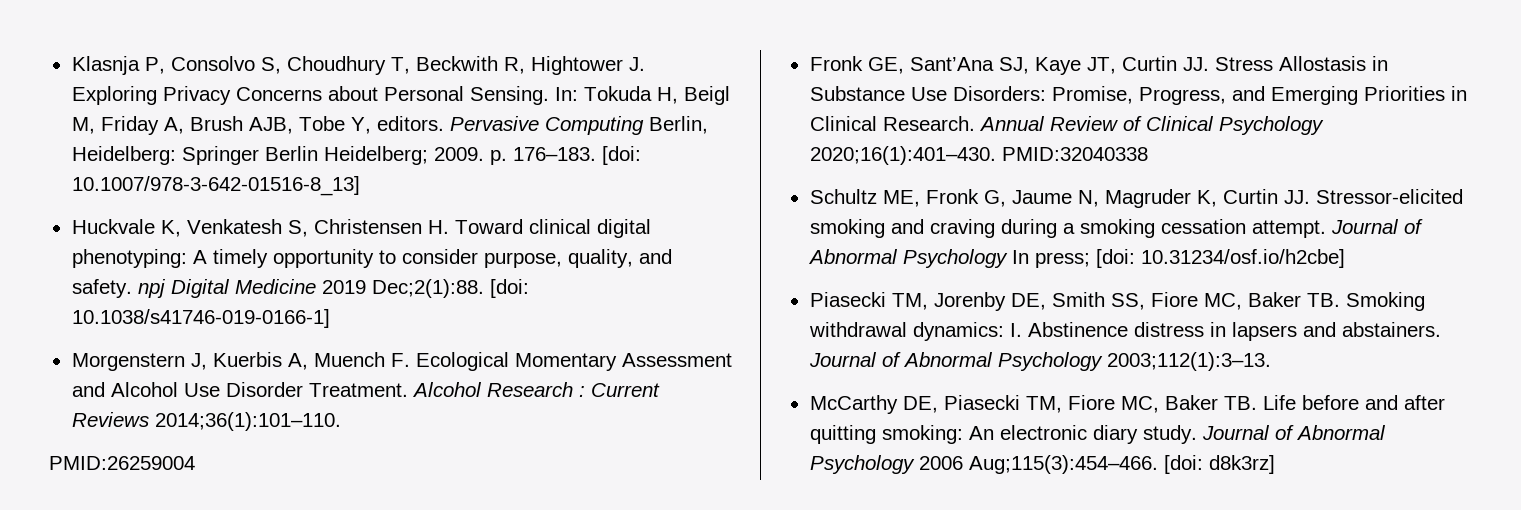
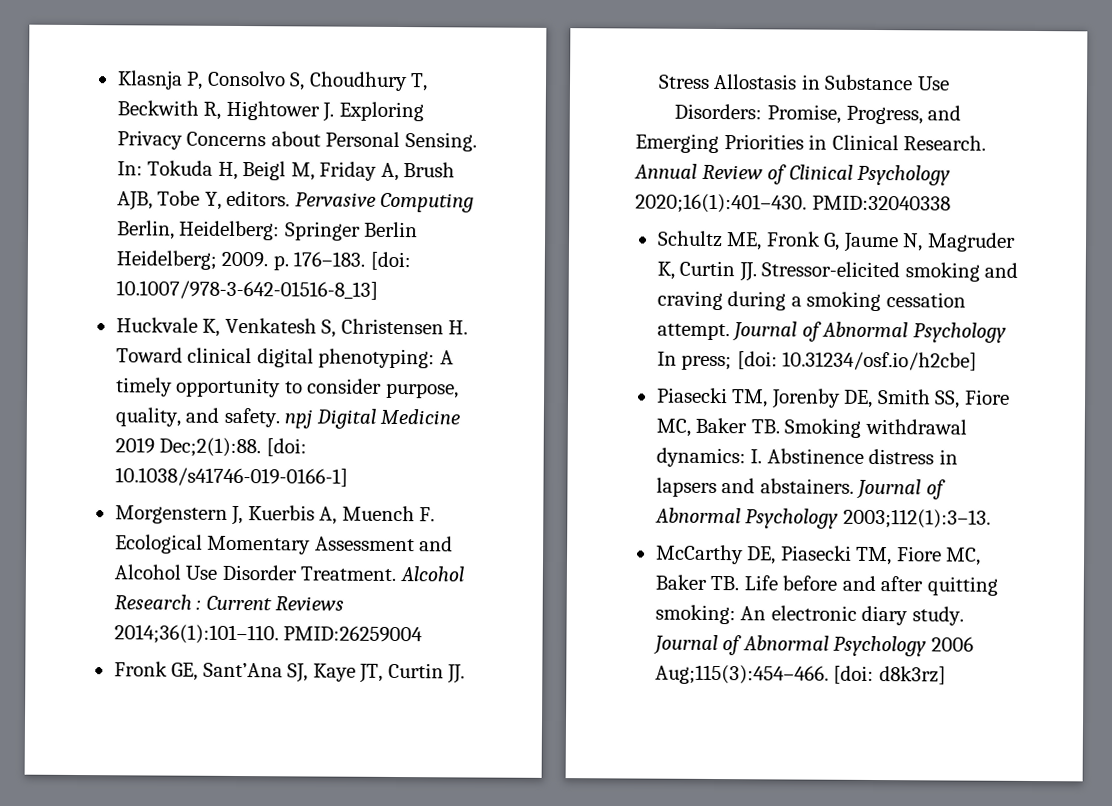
(341, 421) // -> (279, 634) none
(947, 94) none -> (950, 83) //

